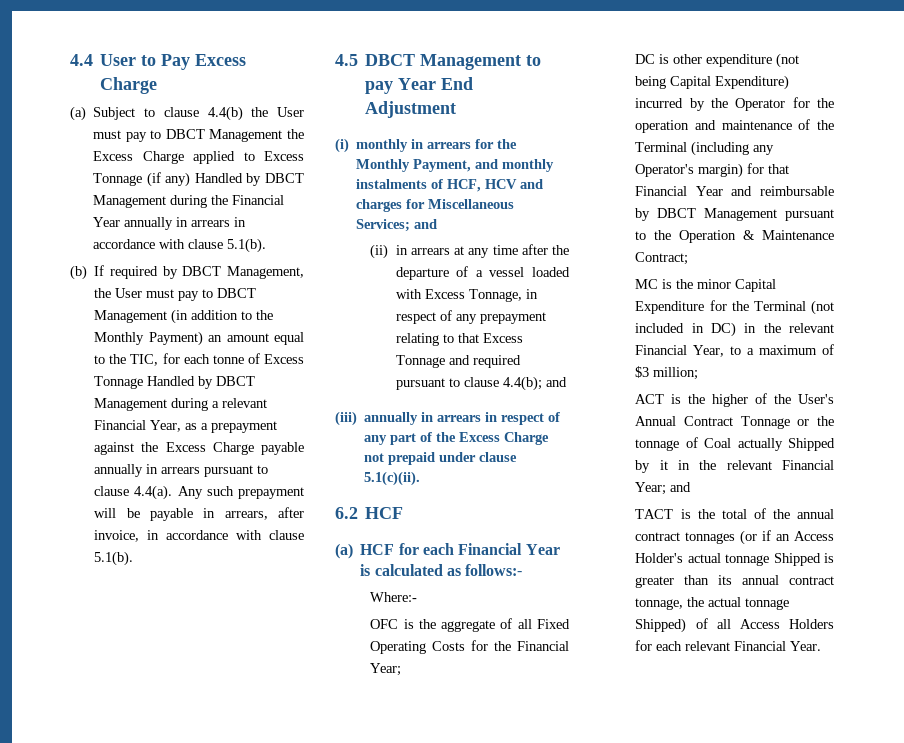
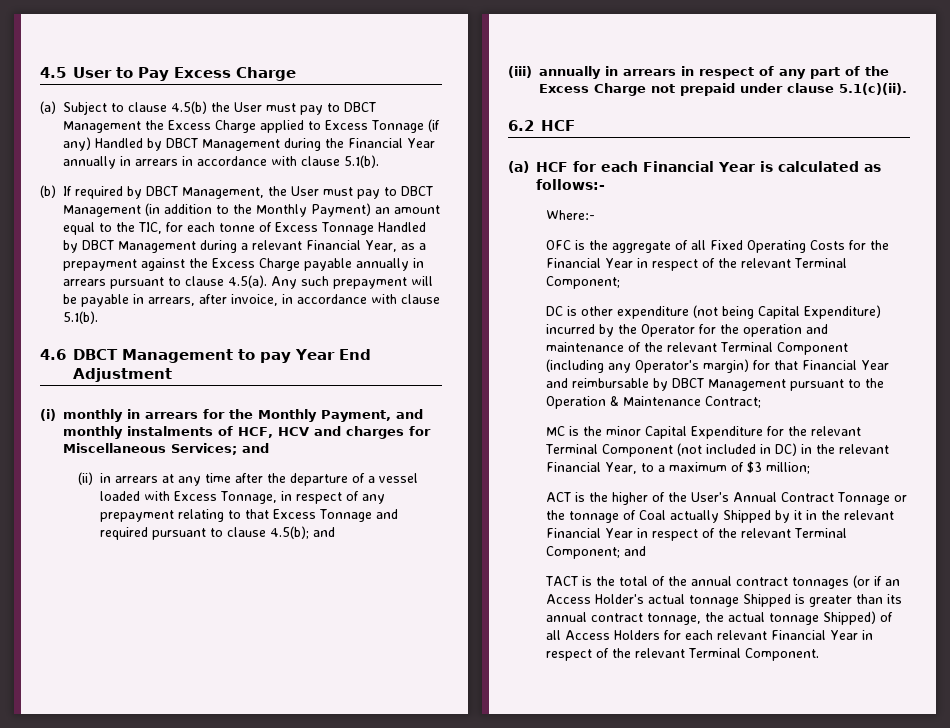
[70,54,93,66] 4.4 -> [40,67,66,78] 4.5
[207,106,243,121] 4.4(b) -> [171,101,207,114] 4.5(b)
[134,485,173,500] 4.4(a). -> [228,275,267,288] 4.5(a).
[335,54,358,66] 4.5 -> [40,349,66,360] 4.6
[502,376,542,391] 4.4(b); -> [270,526,310,539] 4.5(b);
[370,663,402,676] Year; -> [605,258,848,271] [546,276,621,289] Year in respect of the relevant Terminal Component;
[635,142,688,152] Terminal -> [667,342,849,355] relevant Terminal Component
[753,301,806,311] Terminal -> [811,426,862,436] [545,444,674,457] relevant Terminal Component
[635,482,667,495] Year; -> [605,528,848,541] [546,546,621,559] Year in respect of the relevant Terminal Component;
[790,641,822,651] Year. -> [830,630,874,640] [546,648,820,661] Year in respect of the relevant Terminal Component.

